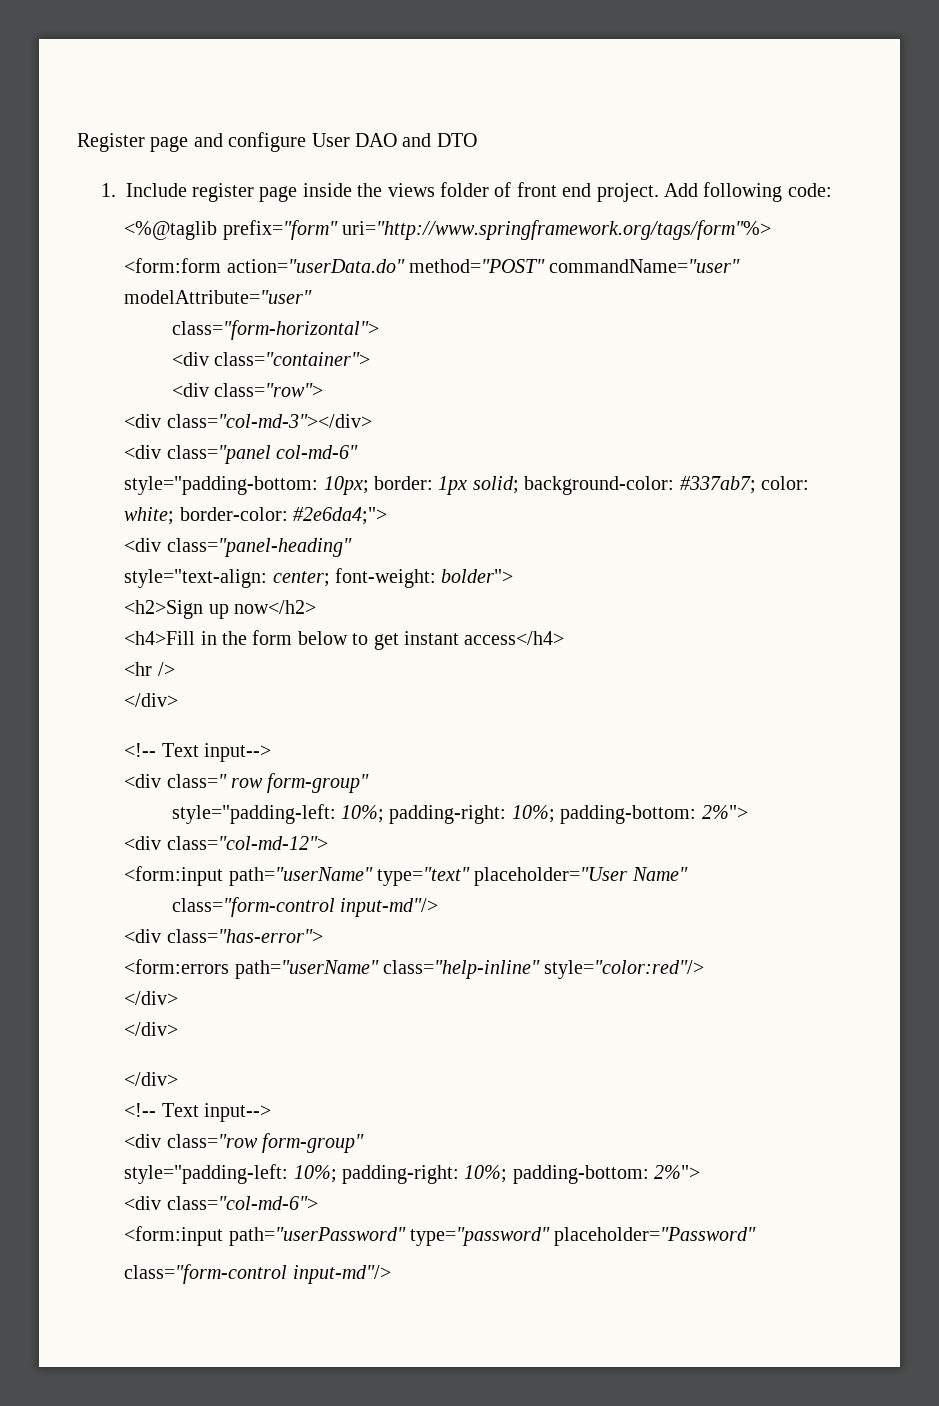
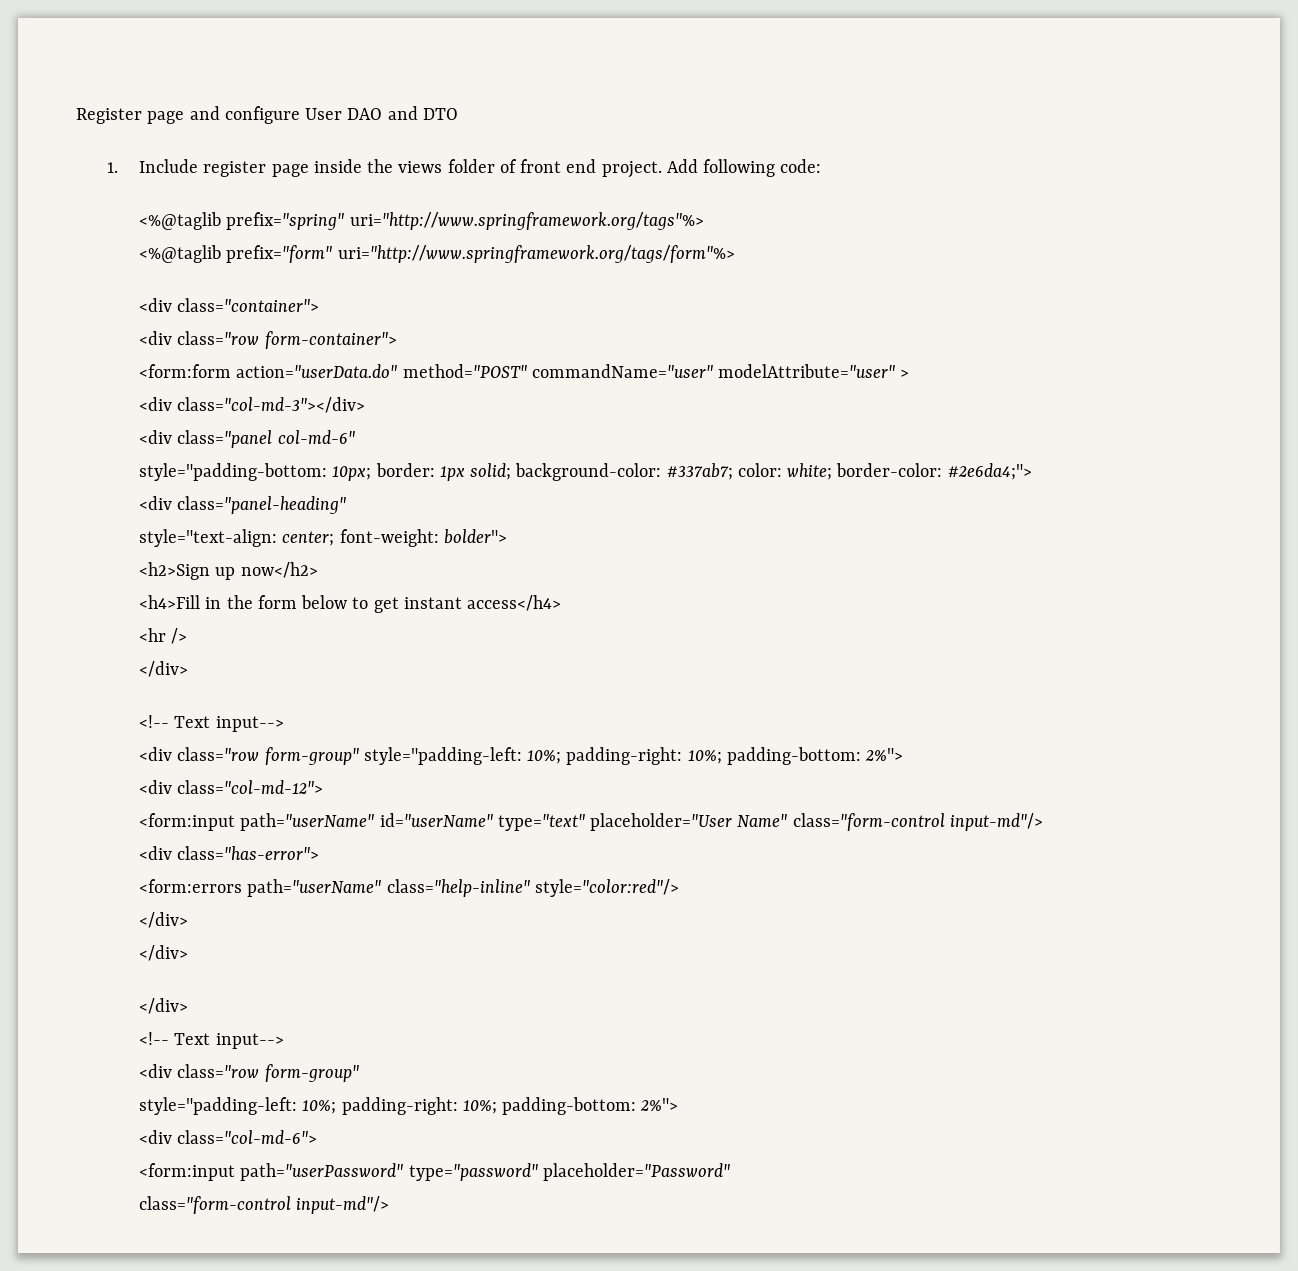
(832, 190) none -> [138,212,704,230] // <%@taglib prefix="spring" uri="http://www.springframework.org/tags"%>
(772, 230) none -> [138,298,320,312] [138,331,397,349] // <div class="container"> // <div class="row form-container">
[171,320,379,340] [171,352,370,366] [171,383,323,397] // class="form-horizontal"> // <div class="container"> // <div class="row"> -> [900,369,910,378] >
[166,773,370,793] class=" row form-group" // -> [177,747,359,765] class="row form-group"
(373, 876) none -> [379,813,493,827] id="userName"
(688, 874) // -> (788, 820) none

